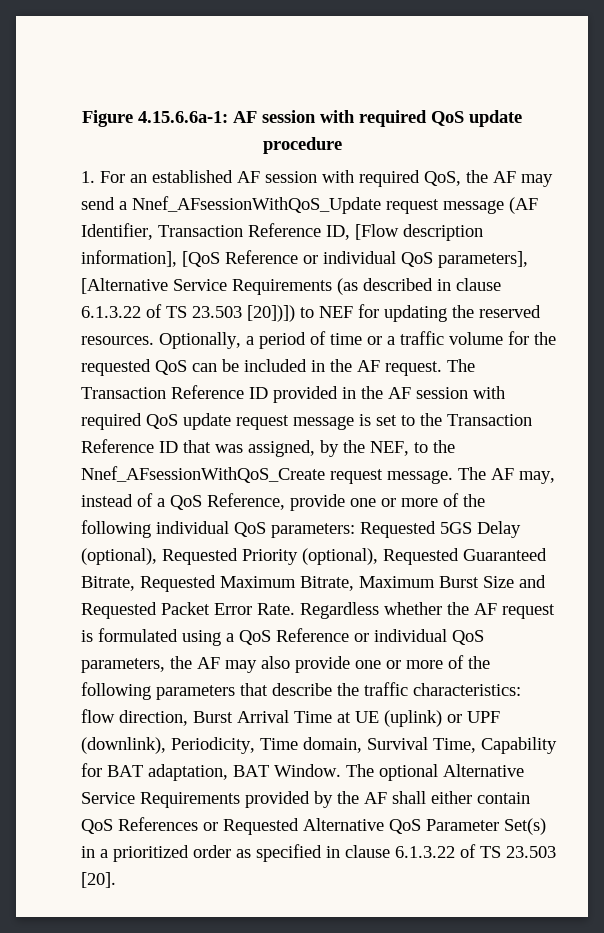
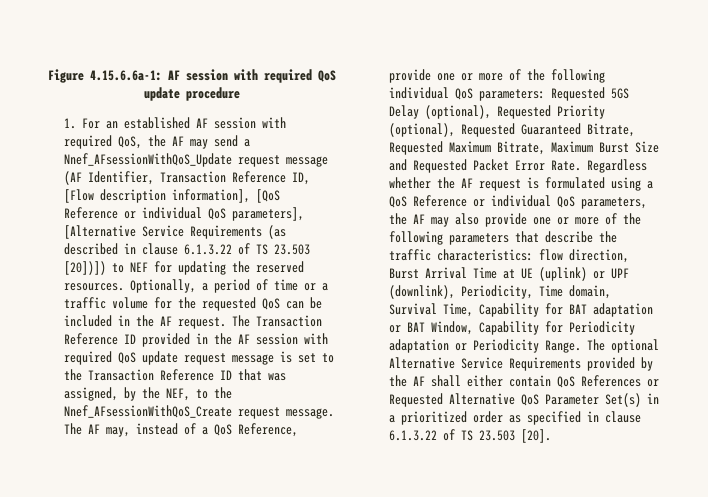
[148,764,342,781] adaptation, BAT Window. -> [593,303,654,317] [389,321,636,335] [389,339,582,353] adaptation or BAT Window, Capability for Periodicity adaptation or Periodicity Range.

